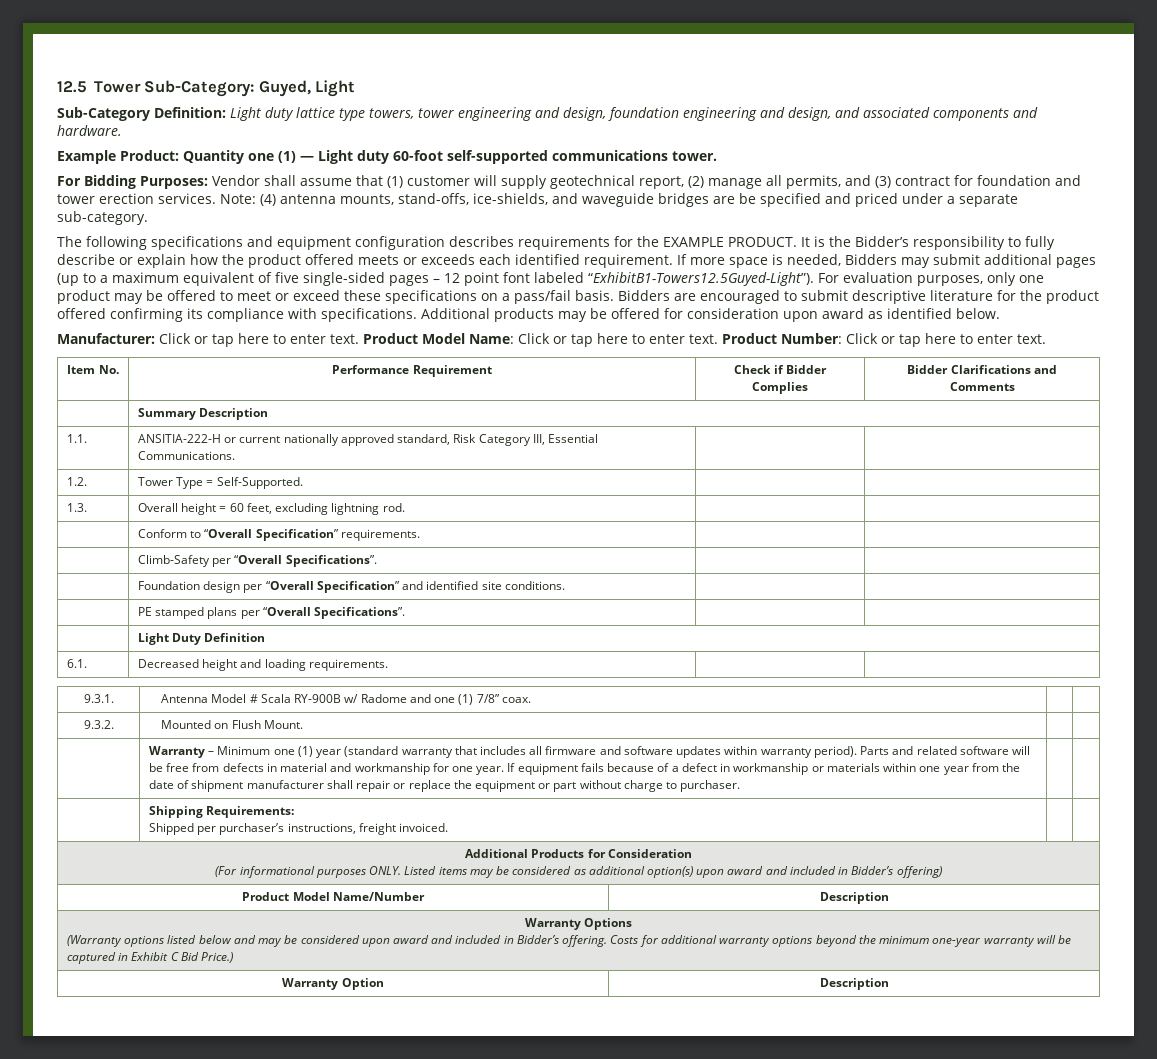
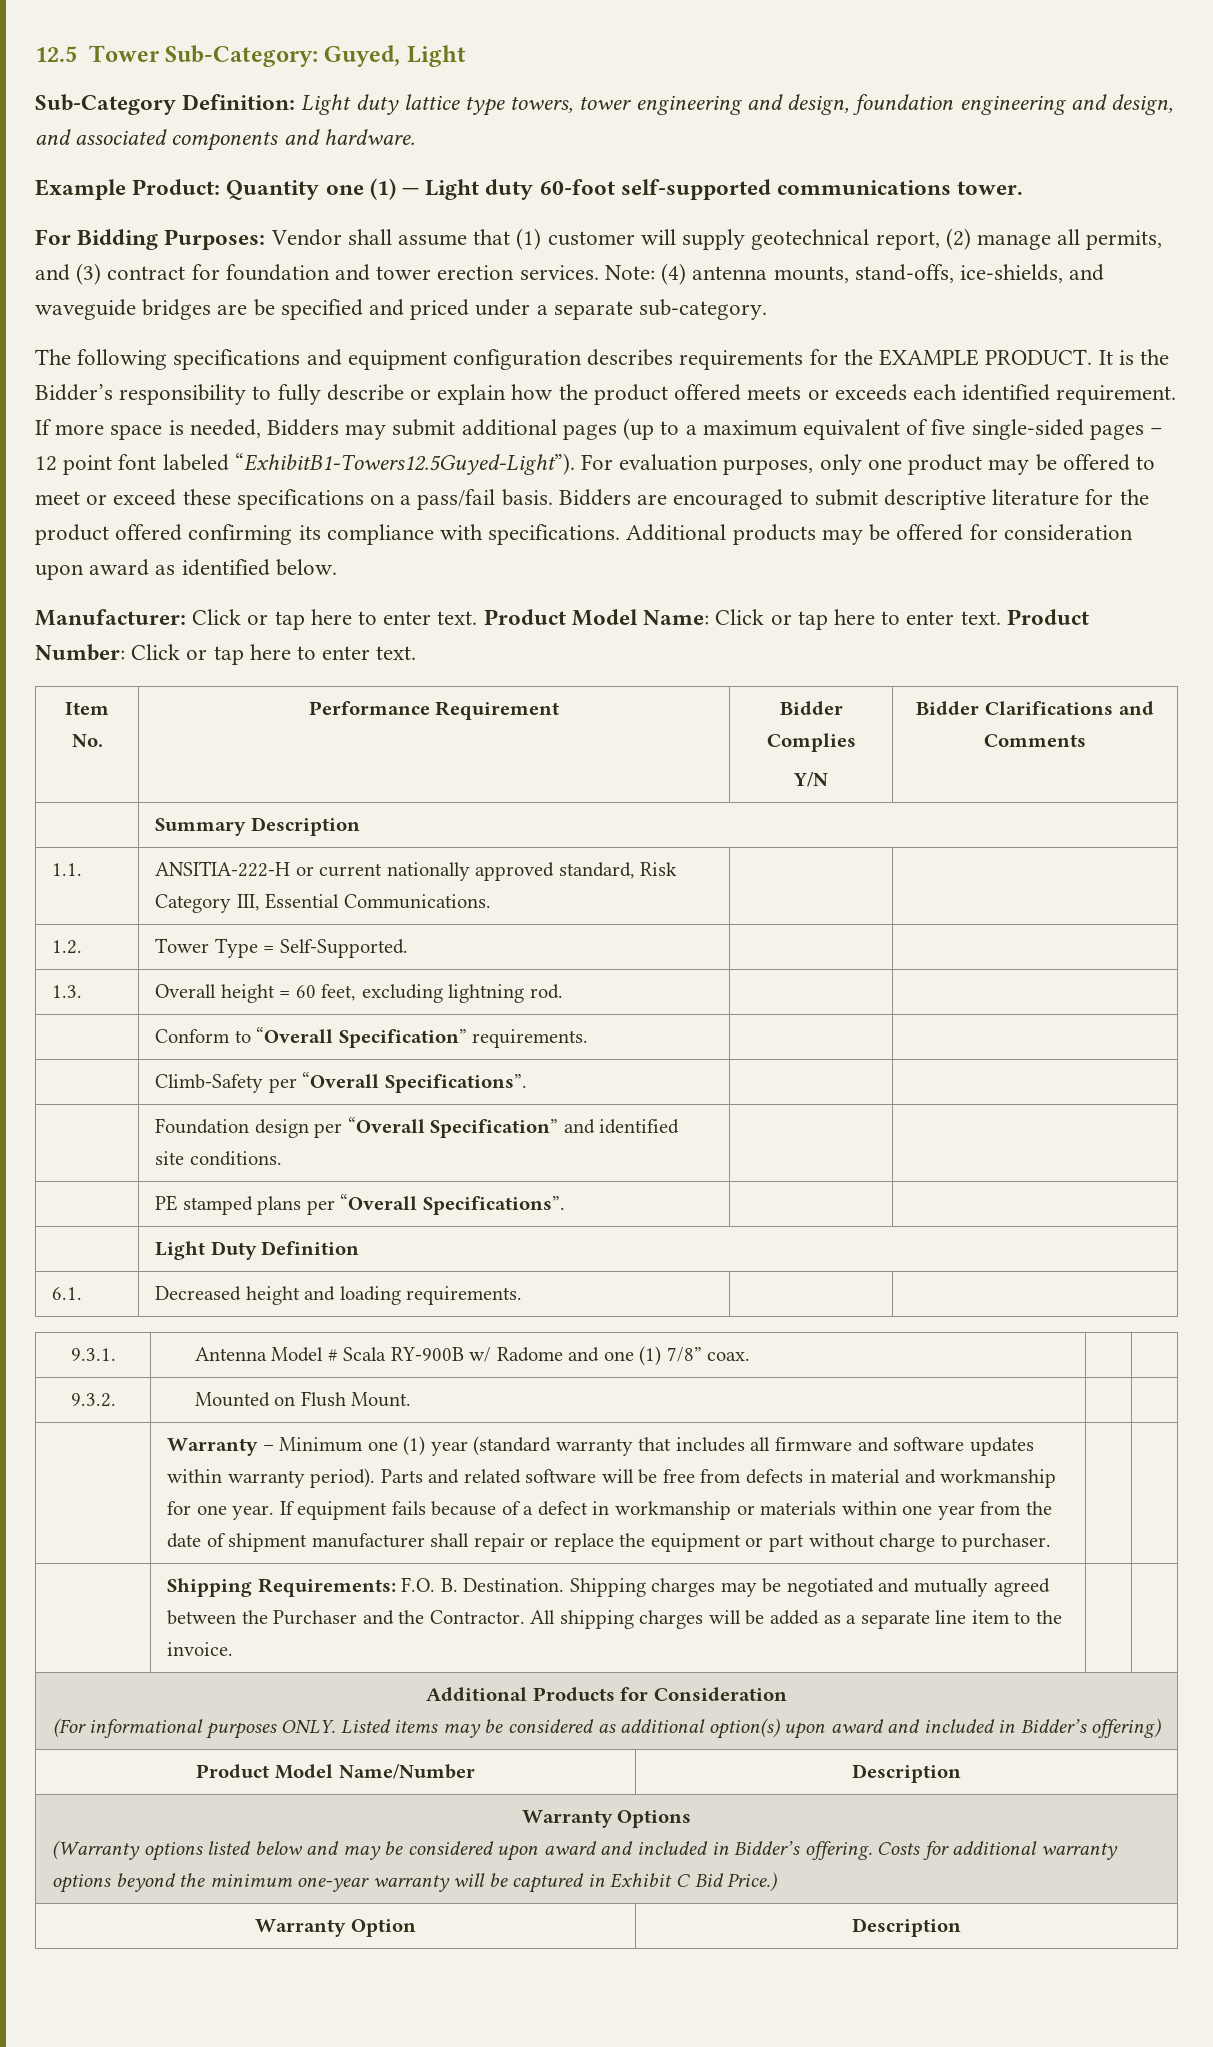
[734,365,784,374] Check if -> (560, 710) none
(808, 388) none -> [793,772,828,787] // Y/N
[148,823,449,835] // Shipped per purchaser’s instructions, freight invoiced. -> [401,1577,1050,1597] [167,1610,1062,1629] [167,1642,234,1656] F.O. B. Destination. Shipping charges may be negotiated and mutually agreed between the Purchaser and the Contractor. All shipping charges will be added as a separate line item to the invoice.

